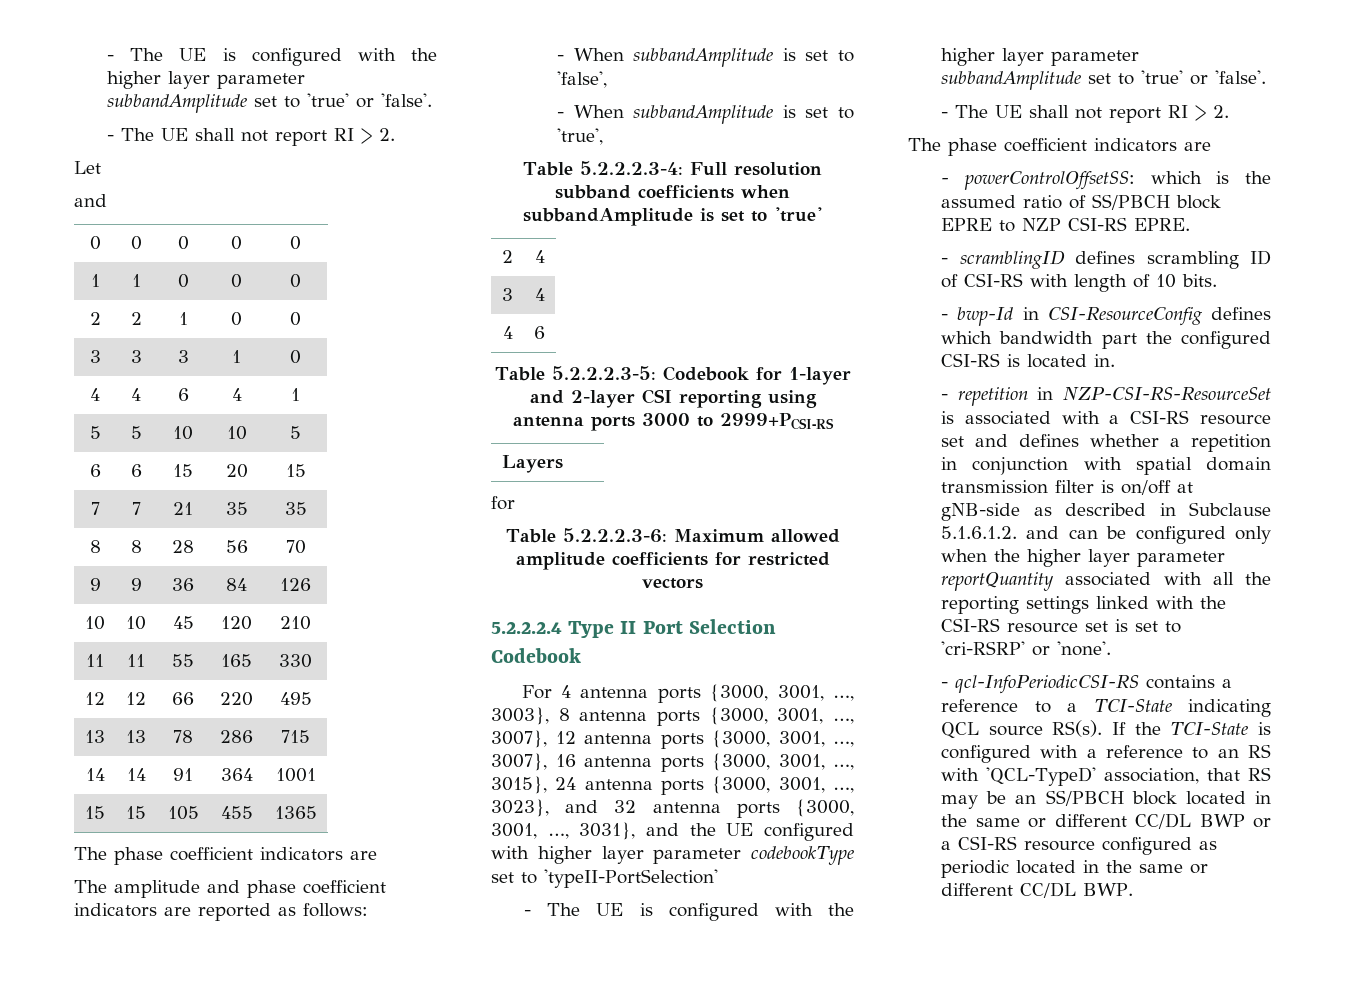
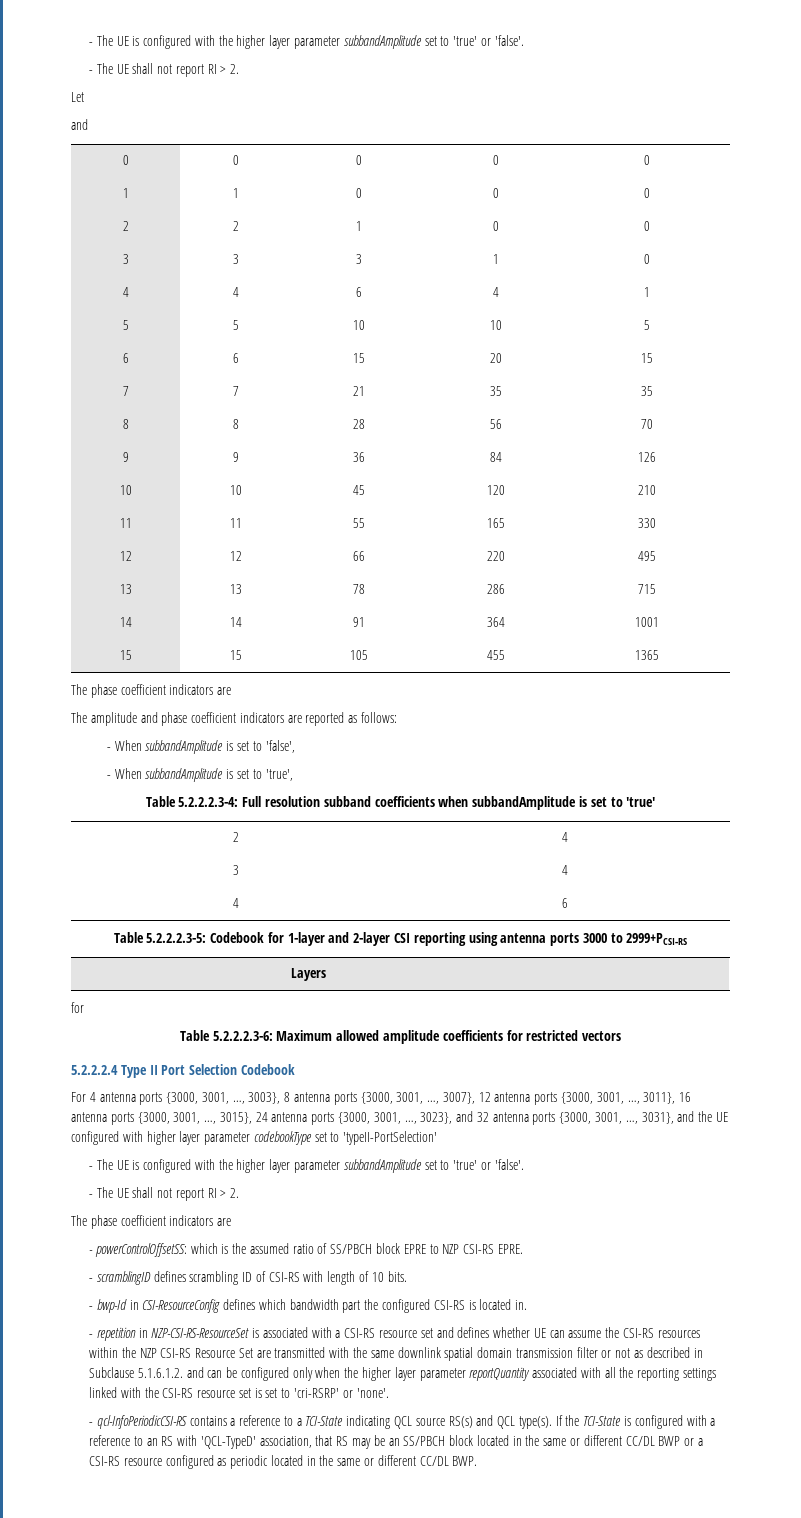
[491,753,547,771] 3007}, -> [643,1092,676,1104] 3011},
[1170,434,1271,452] [941,457,1271,475] [941,480,1194,495] [941,503,1021,521] a repetition in conjunction with spatial domain transmission filter is on/off at gNB-side -> [533,1327,700,1338] [88,1347,631,1361] UE can assume the CSI-RS resources within the NZP CSI-RS Resource Set are transmitted with the same downlink spatial domain transmission filter or not
[1052,720,1103,737] RS(s). -> [448,1415,552,1429] RS(s) and QCL type(s).

